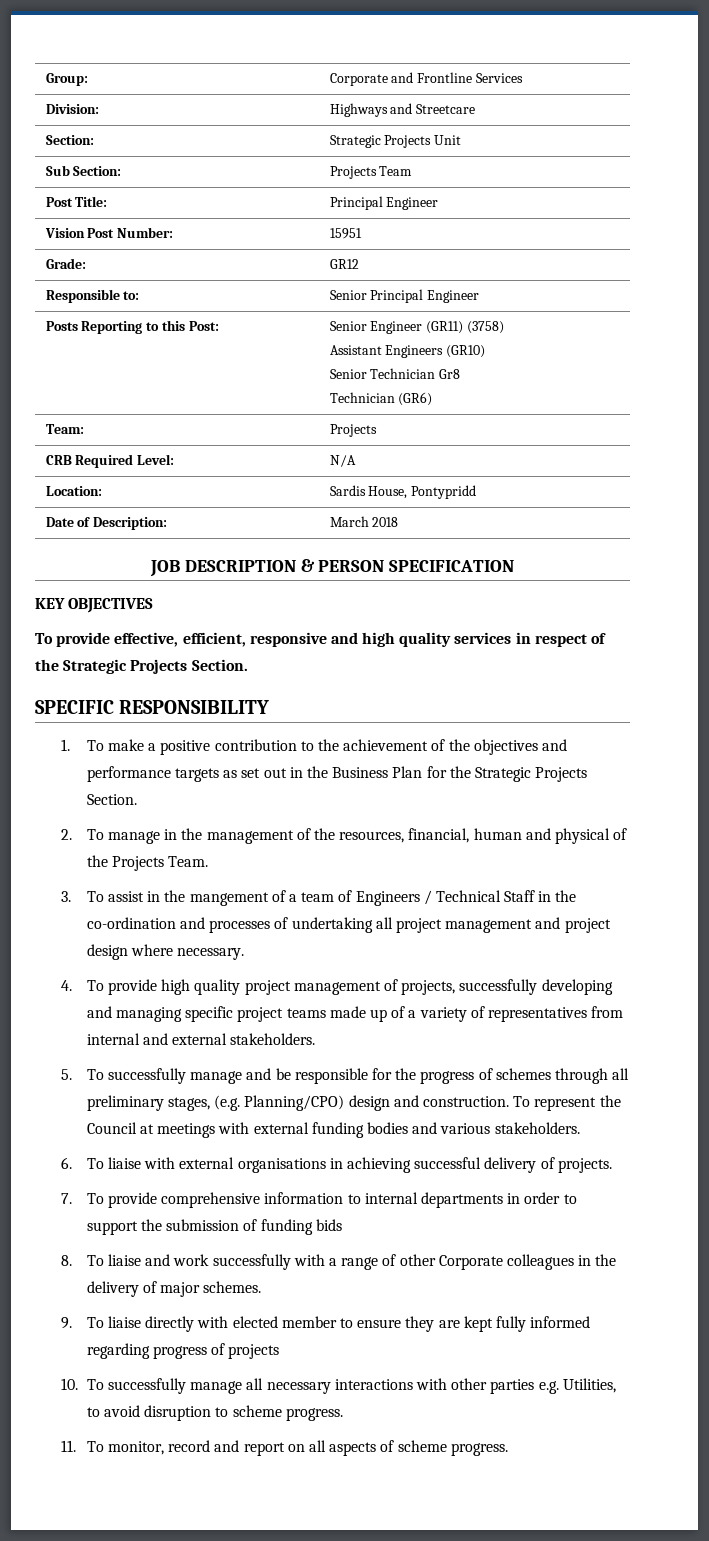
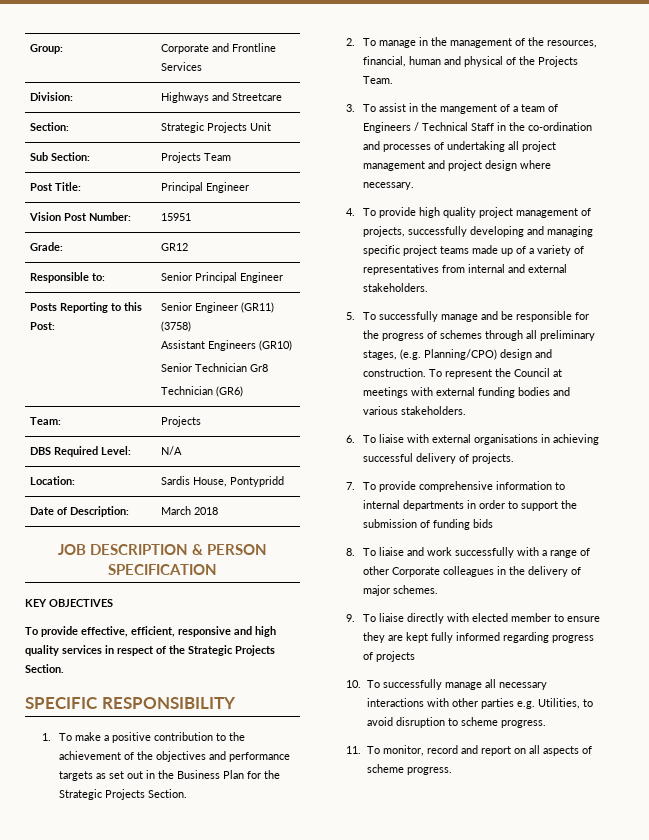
[45,455,72,465] CRB -> [29,447,51,455] DBS

